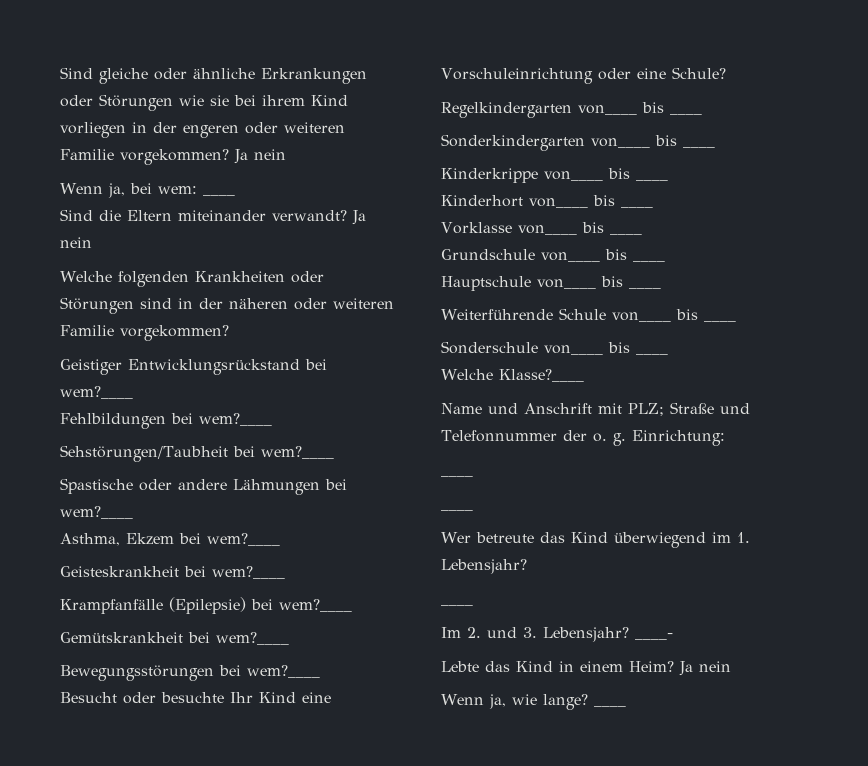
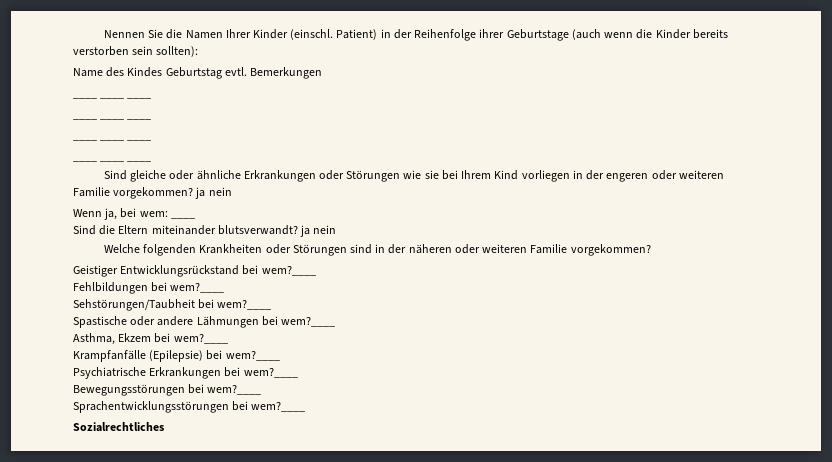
(60, 73) none -> [103,29,728,41] [73,46,199,57] [73,67,323,79] [73,97,152,99] [73,118,152,120] [73,139,152,141] [73,160,152,162] Nennen Sie die Namen Ihrer Kinder (einschl. Patient) in der Reihenfolge ihrer Geburtstage (auch wenn die Kinder bereits verstorben sein sollten): // Name des Kindes Geburtstag evtl. Bemerkungen // ____ ____ ____ // ____ ____ ____ // ____ ____ ____ // ____ ____ ____ //
[262,95,305,106] ihrem -> [461,170,492,179] Ihrem
[234,149,248,164] Ja -> [195,187,206,199] ja
[272,210,366,225] verwandt? Ja -> [217,225,311,237] blutsverwandt? ja
[60,566,285,579] // Geisteskrankheit bei wem?____ -> (228, 339) none
[60,632,183,643] Gemütskrankheit -> [73,367,222,379] Psychiatrische Erkrankungen
[60,692,331,704] [441,67,726,84] [441,102,664,118] [670,113,702,115] [441,134,677,151] [683,146,715,148] [441,168,630,183] [636,179,668,181] [441,195,615,208] [621,206,653,208] [441,222,604,235] [609,233,642,235] [441,249,627,262] [633,260,665,262] [441,276,623,291] [629,287,661,289] [441,308,698,322] [703,320,736,322] [441,341,630,355] [636,353,668,355] [441,369,584,382] [441,402,750,416] [441,430,725,446] [441,475,473,477] [441,509,473,511] [441,532,750,548] [441,559,527,574] [441,604,473,606] [441,627,673,642] [441,661,731,676] [441,694,626,710] Besucht oder besuchte Ihr Kind eine Vorschuleinrichtung oder eine Schule? // Regelkindergarten von____ bis ____ // Sonderkindergarten von____ bis ____ // Kinderkrippe von____ bis ____ // Kinderhort von____ bis ____ // Vorklasse von____ bis ____ // Grundschule von____ bis ____ // Hauptschule von____ bis ____ // Weiterführende Schule von____ bis ____ // Sonderschule von____ bis ____ // Welche Klasse?____ // Name und Anschrift mit PLZ; Straße und Telefonnummer der o. g. Einrichtung: // ____ // ____ // Wer betreute das Kind überwiegend im 1. Lebensjahr? // ____ // Im 2. und 3. Lebensjahr? ____- // Lebte das Kind in einem Heim? Ja nein // Wenn ja, wie lange? ____ -> [73,401,306,413] [73,422,164,432] Sprachentwicklungsstörungen bei wem?____ // Sozialrechtliches

